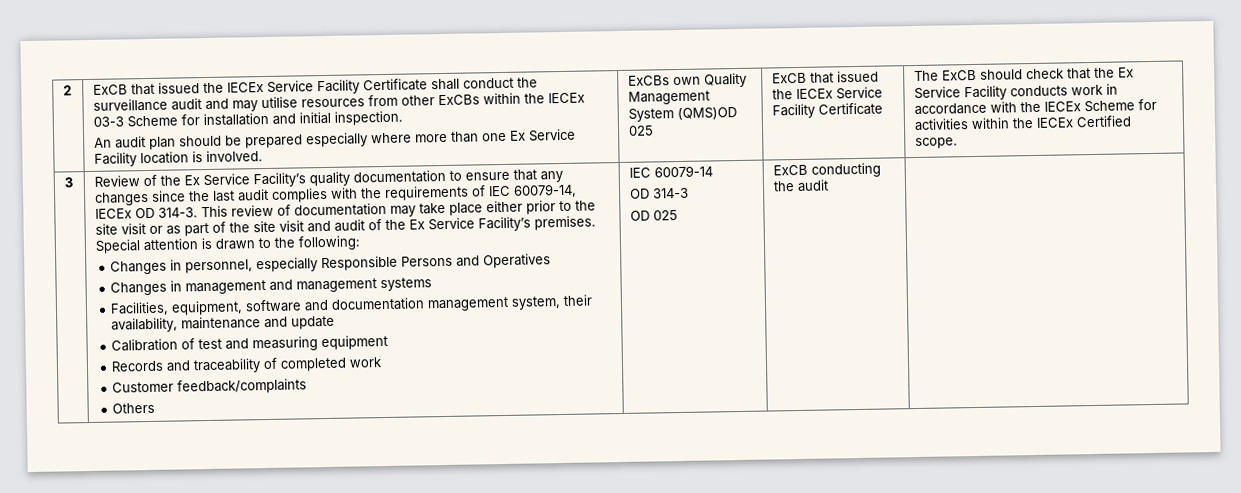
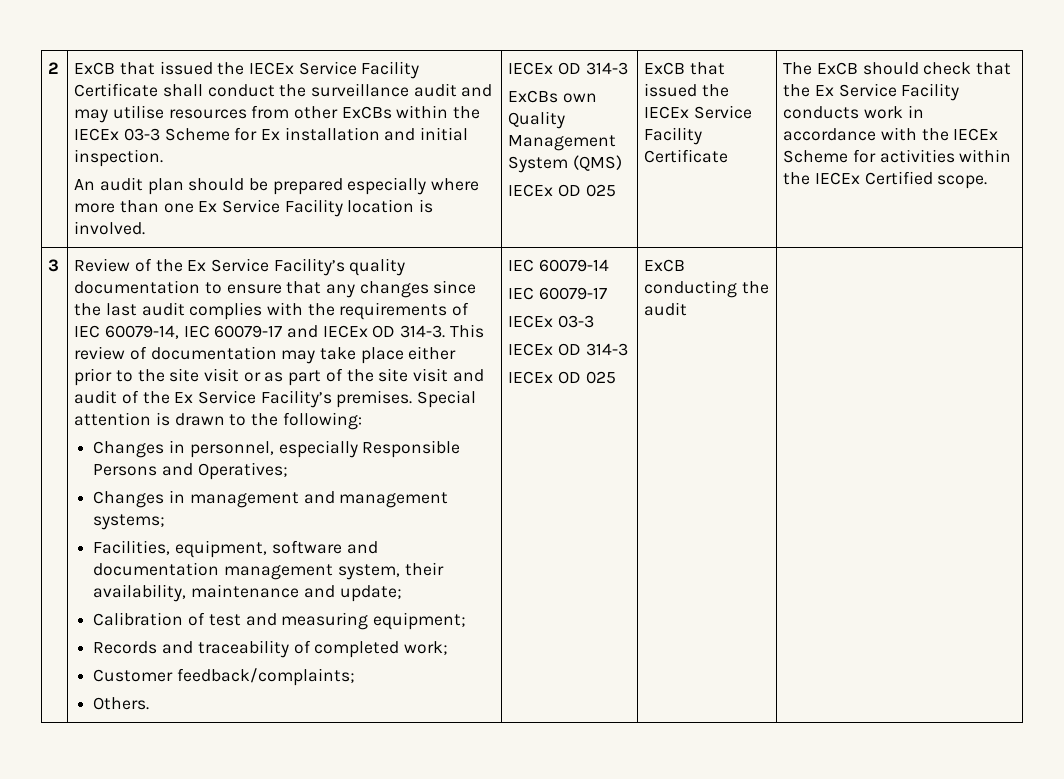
(200, 120) none -> [260,129,280,140] Ex
(263, 156) none -> [508,62,628,75] IECEx OD 314-3 //
[676,107,737,121] (QMS)OD -> [572,155,622,171] [508,184,581,197] (QMS) // IECEx OD
(577, 190) none -> [183,325,318,338] IEC 60079-17 and
[483,253,552,269] Operatives -> [197,462,288,480] Operatives;
[380,277,433,292] systems -> [93,514,166,530] systems;
[291,315,336,330] update -> [339,585,402,602] update;
[321,334,389,351] equipment -> [372,612,466,630] equipment;
[349,357,383,368] work -> [403,641,448,655] work;
[177,378,308,395] [112,402,156,414] feedback/complaints // Others -> [177,668,356,686] [93,697,150,710] feedback/complaints; // Others.
[629,187,689,199] OD 314-3 // -> [508,287,607,300] [508,315,594,328] [508,343,628,356] [508,371,554,384] IEC 60079-17 // IECEx 03-3 // IECEx OD 314-3 // IECEx

